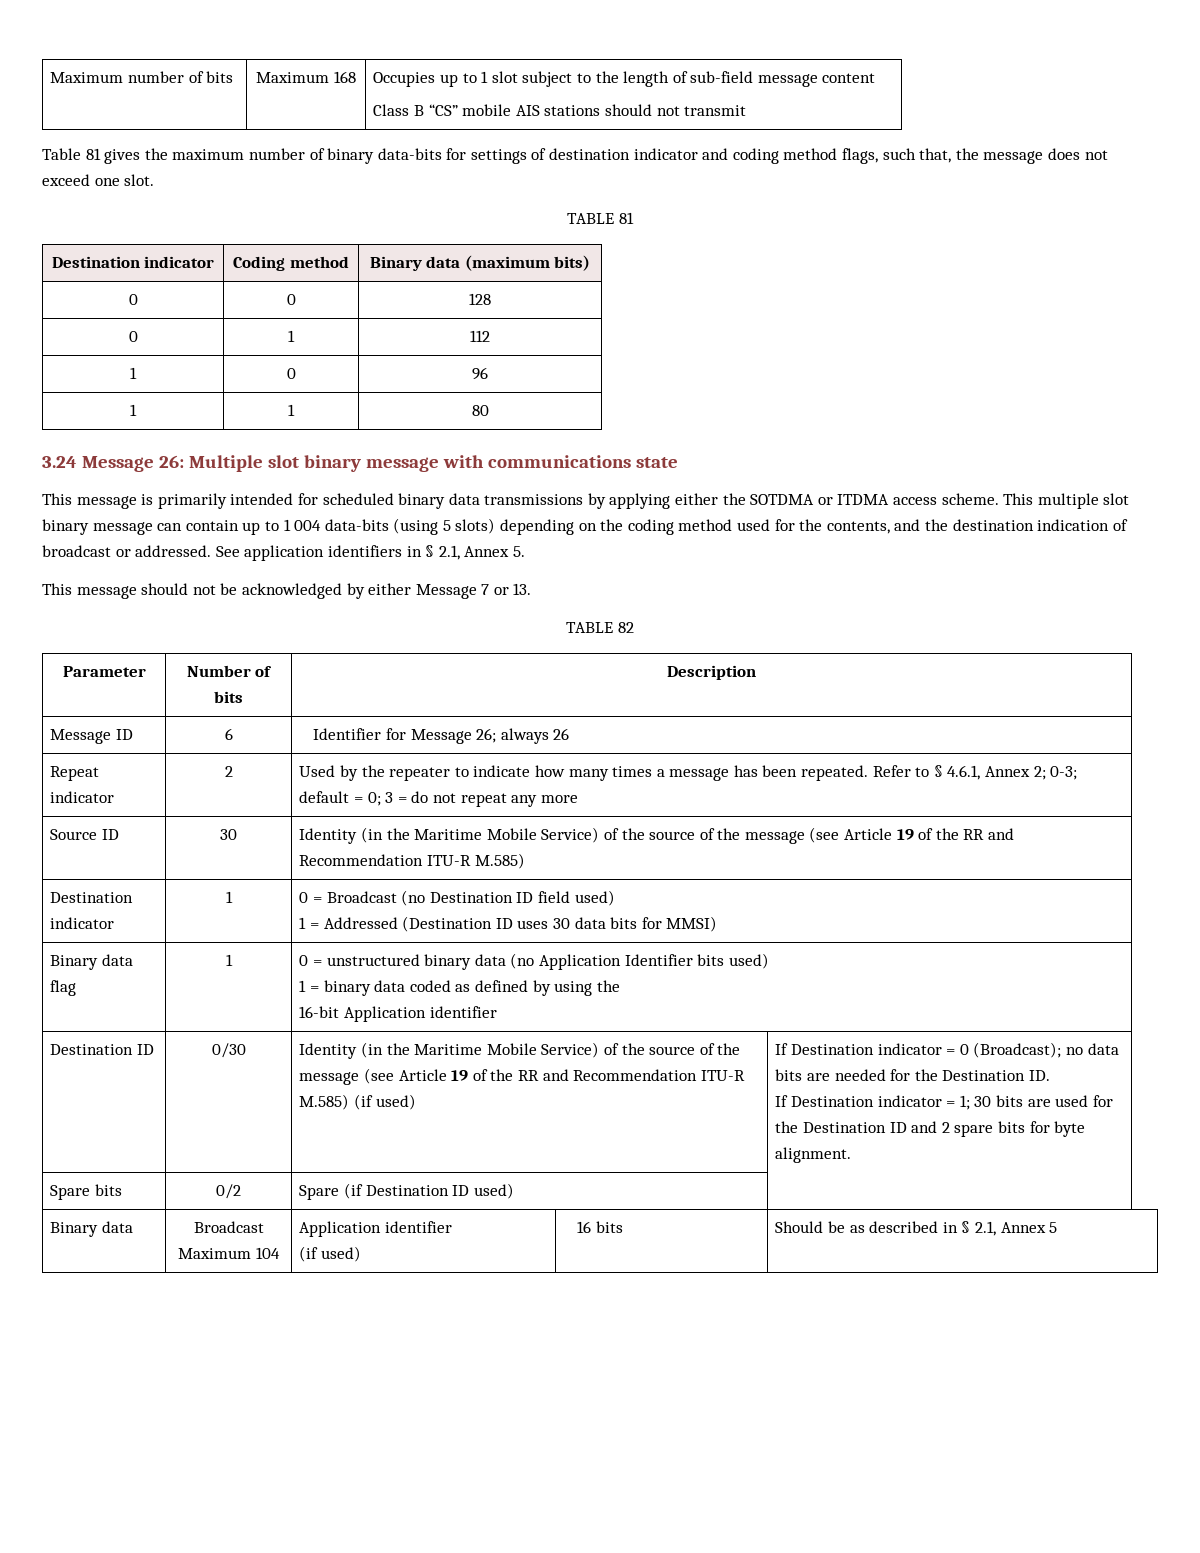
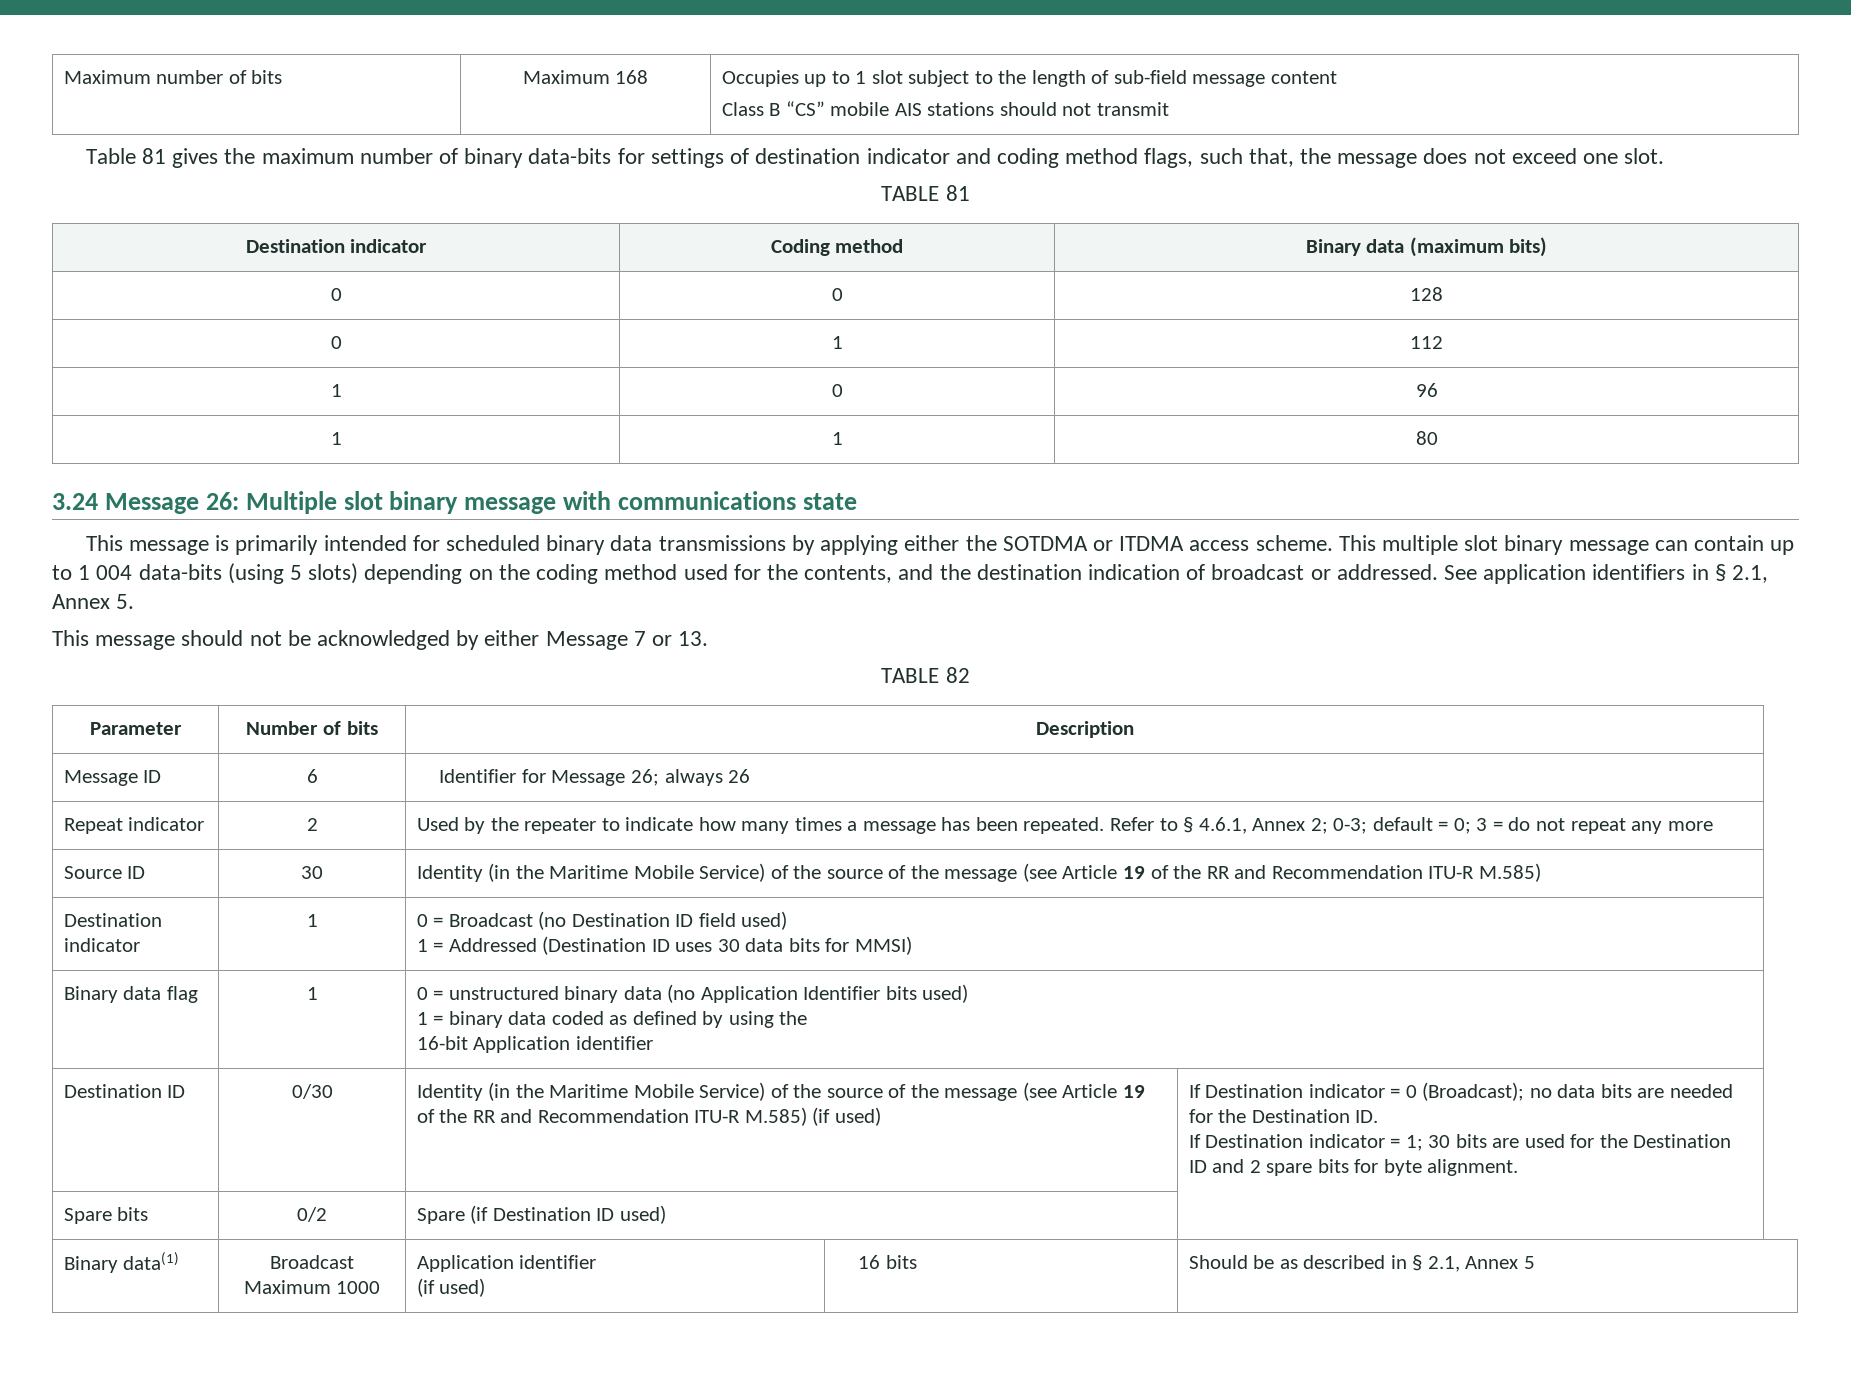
[101,1221,133,1233] data -> [123,1252,180,1270] data(1)
[255,1247,280,1259] 104 -> [336,1281,381,1294] 1000

